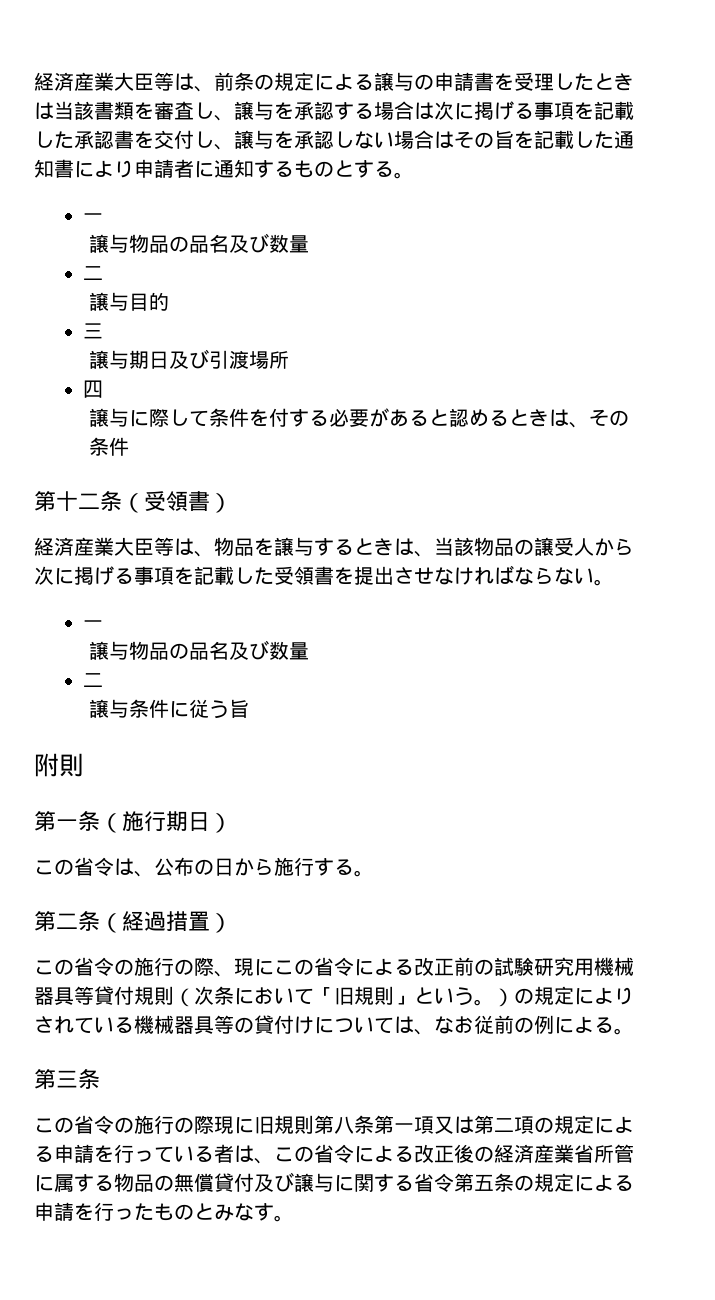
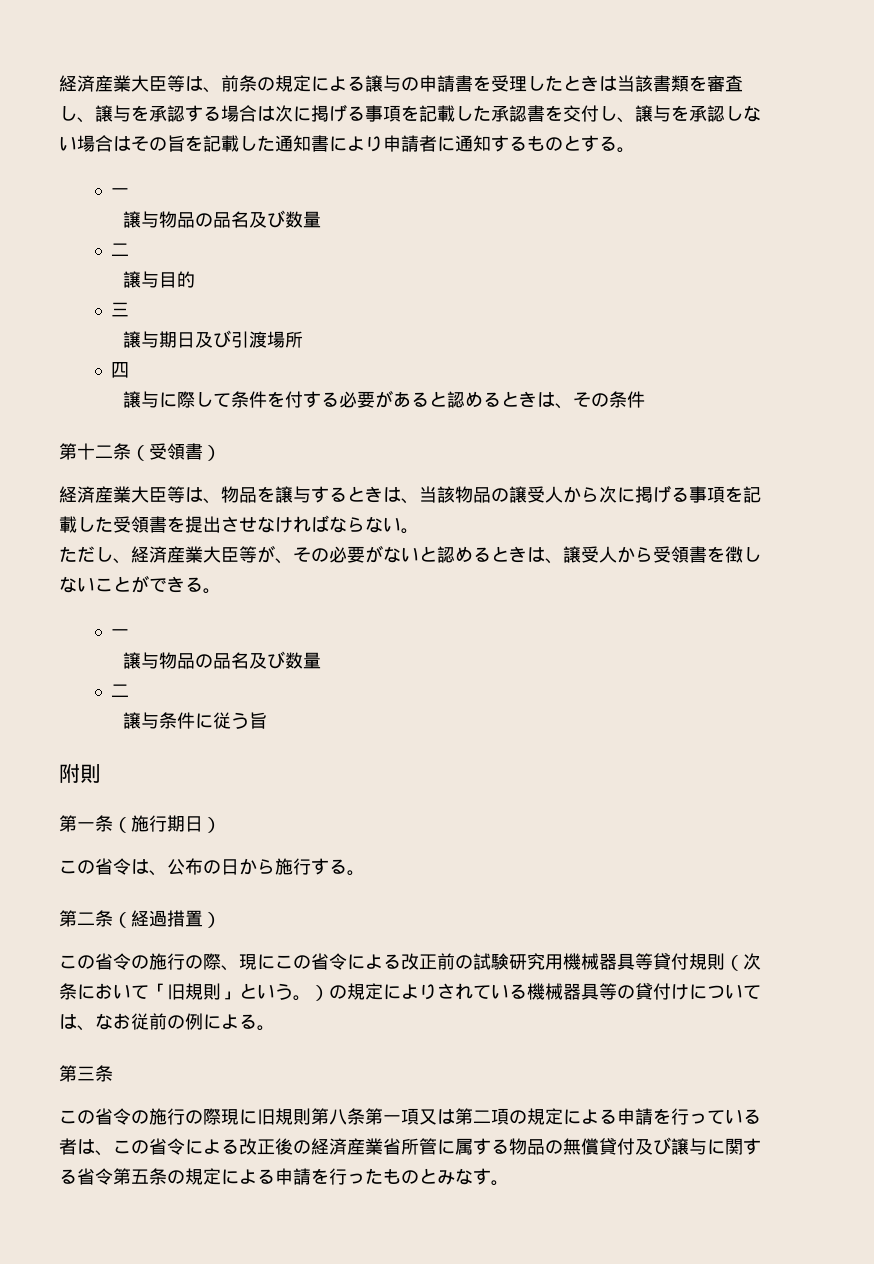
(614, 582) none -> [59,545,761,564] [59,575,221,594] // ただし、経済産業大臣等が、その必要がないと認めるときは、譲受人から受領書を徴しないことができる。

